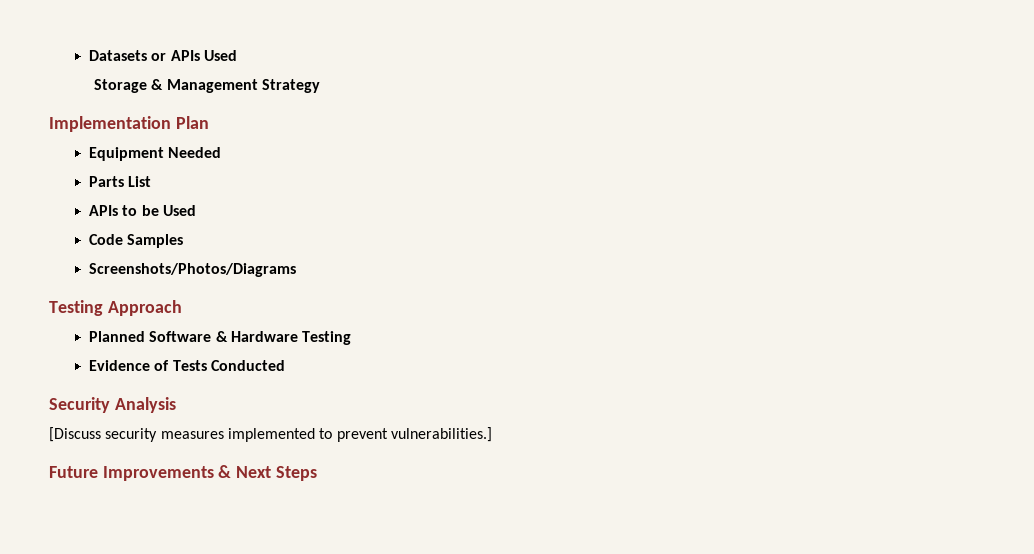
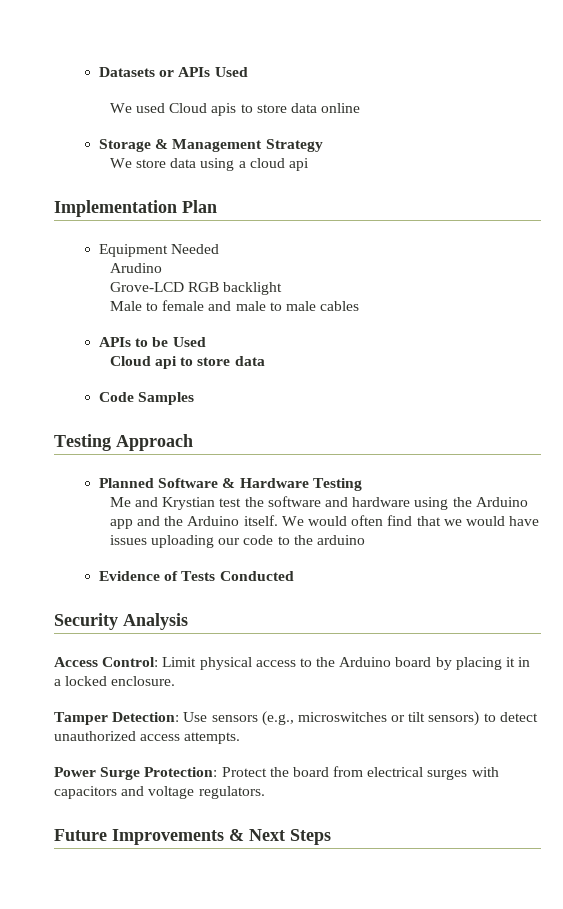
[93,79,320,93] [49,116,209,132] [89,147,222,161] [89,176,152,187] Storage & Management Strategy // Implementation Plan // Equipment Needed // Parts List -> [109,103,361,116] [98,139,323,152] [109,158,309,171] [54,200,217,217] [98,244,220,257] [109,263,162,273] [109,282,283,295] [109,300,360,311] We used Cloud apis to store data online // Storage & Management Strategy // We store data using a cloud api // Implementation Plan // Equipment Needed // Arudino // Grove-LCD RGB backlight // Male to female and male to male cables
(197, 210) none -> [109,356,265,369] // Cloud api to store data
[89,263,297,277] // Screenshots/Photos/Diagrams -> (195, 398) none
(352, 338) none -> [109,496,528,510] [109,515,540,529] [109,535,365,548] // Me and Krystian test the software and hardware using the Arduino app and the Arduino itself. We would often find that we would have issues uploading our code to the arduino
[49,427,492,442] [Discuss security measures implemented to prevent vulnerabilities.] -> [54,657,531,670] [54,676,176,686] [54,711,538,726] [54,731,241,744] [54,766,499,780] [54,786,265,799] Access Control: Limit physical access to the Arduino board by placing it in a locked enclosure. // Tamper Detection: Use sensors (e.g., microswitches or tilt sensors) to detect unauthorized access attempts. // Power Surge Protection: Protect the board from electrical surges with capacitors and voltage regulators.

